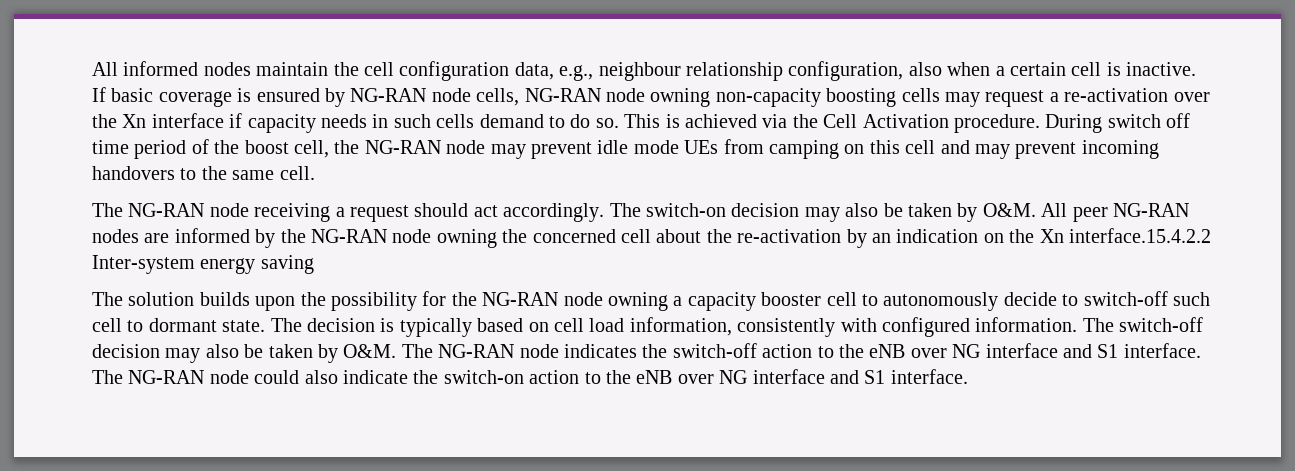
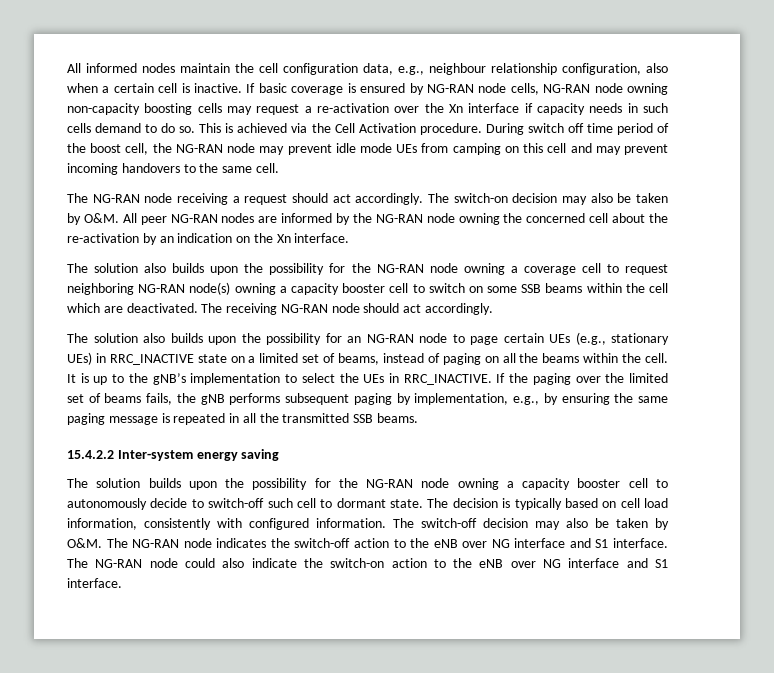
[1068,228,1211,243] interface.15.4.2.2 -> [294,233,350,243] [67,263,668,275] [67,282,668,295] [67,303,494,315] [67,332,669,345] [67,352,669,365] [67,373,668,385] [67,393,669,405] [67,413,419,425] [67,450,114,459] interface. // The solution also builds upon the possibility for the NG-RAN node owning a coverage cell to request neighboring NG-RAN node(s) owning a capacity booster cell to switch on some SSB beams within the cell which are deactivated. The receiving NG-RAN node should act accordingly. // The solution also builds upon the possibility for an NG-RAN node to page certain UEs (e.g., stationary UEs) in RRC_INACTIVE state on a limited set of beams, instead of paging on all the beams within the cell. It is up to the gNB’s implementation to select the UEs in RRC_INACTIVE. If the paging over the limited set of beams fails, the gNB performs subsequent paging by implementation, e.g., by ensuring the same paging message is repeated in all the transmitted SSB beams. // 15.4.2.2

